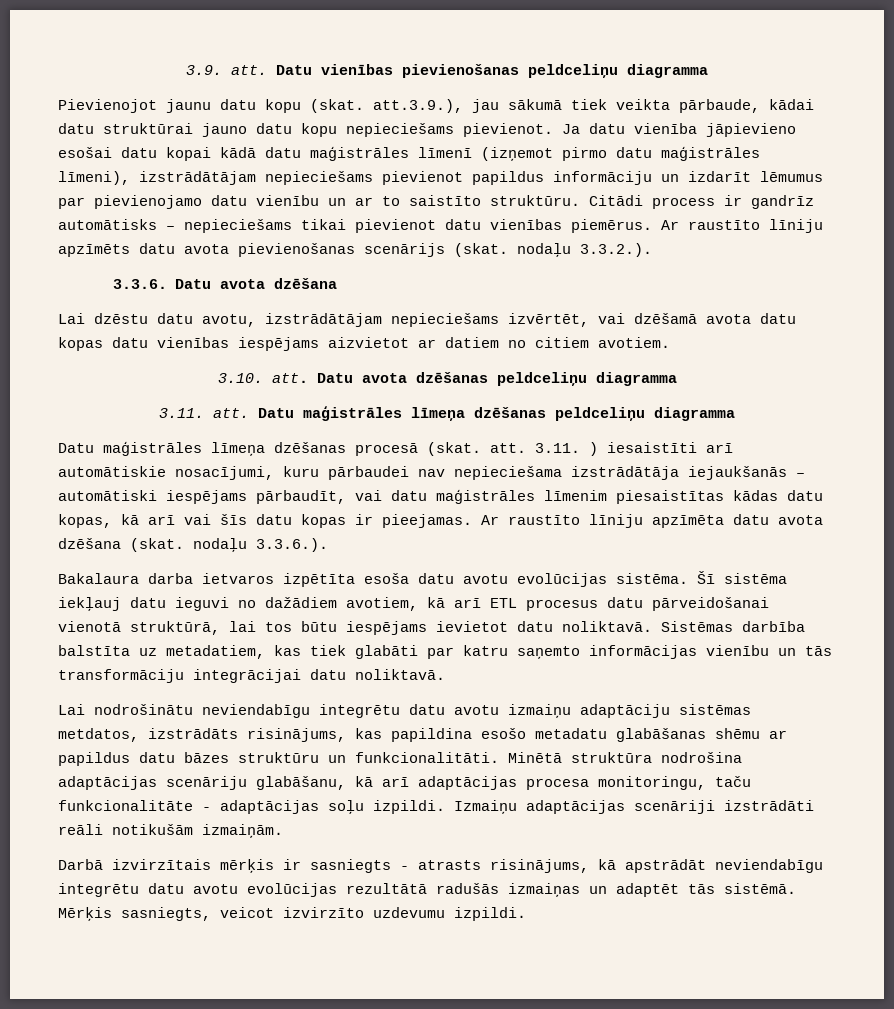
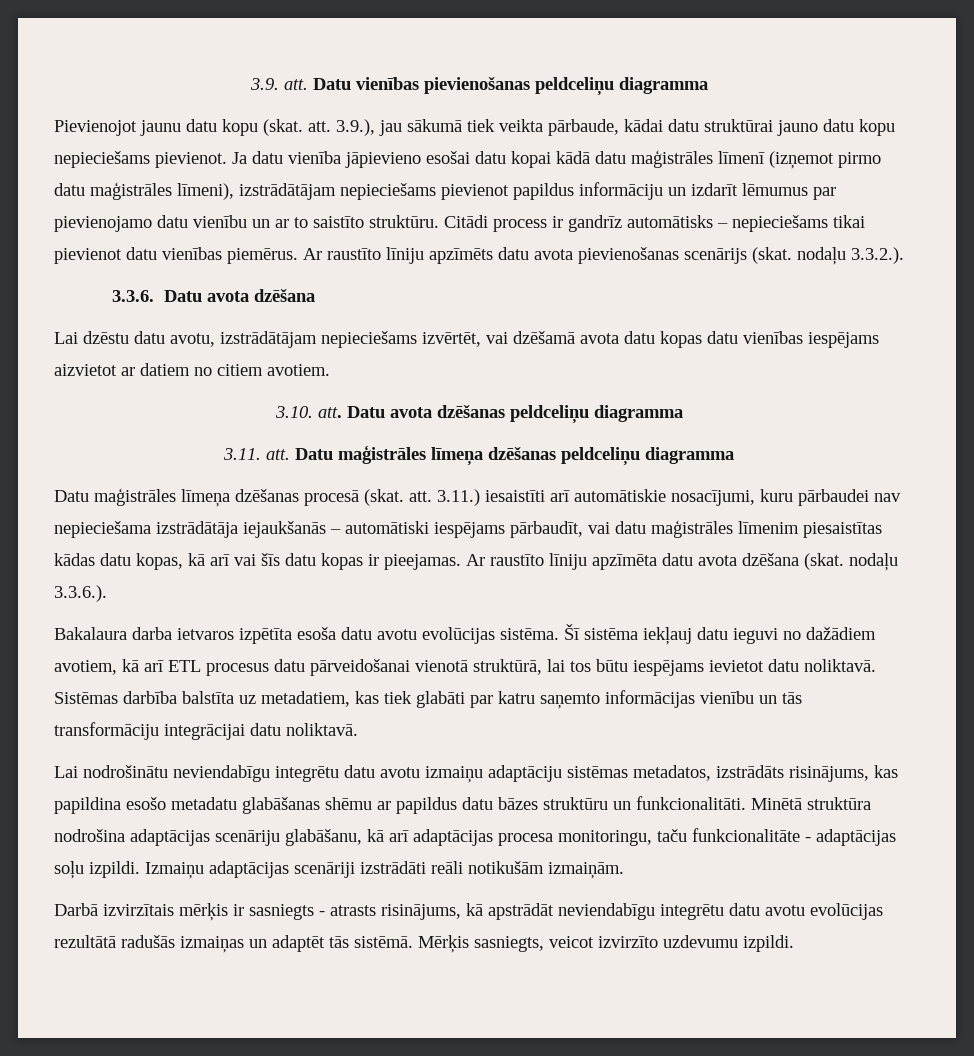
[373,99,463,113] att.3.9.), -> [308,119,375,136] att. 3.9.),
[535,442,598,456] 3.11. ) -> [437,489,480,506] 3.11.)
[58,728,139,742] metdatos, -> [633,765,711,781] metadatos,

